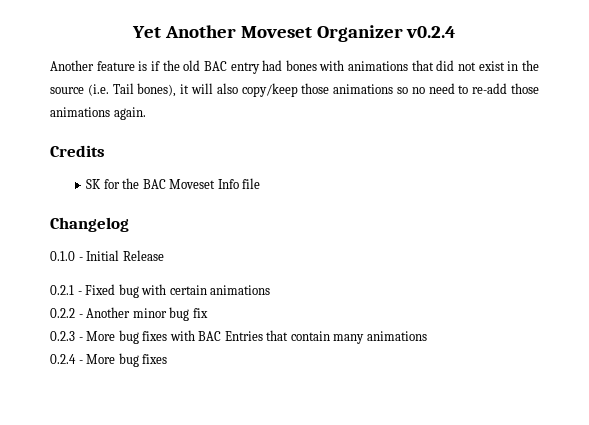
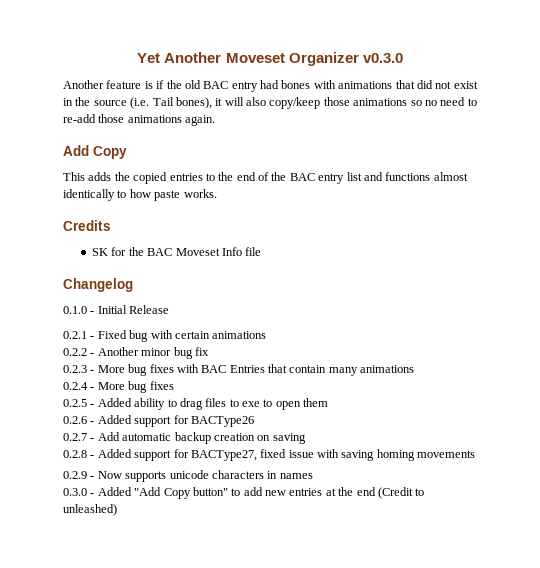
[406,26,457,38] v0.2.4 -> [362,53,403,63] v0.3.0
(146, 113) none -> [63,145,127,159] [63,172,468,184] [63,189,217,201] // Add Copy // This adds the copied entries to the end of the BAC entry list and functions almost identically to how paste works.
(168, 359) none -> [63,398,329,410] [63,415,254,427] [63,432,306,444] [63,449,476,461] [63,470,313,482] [63,487,425,499] [63,504,117,516] // 0.2.5 - Added ability to drag files to exe to open them // 0.2.6 - Added support for BACType26 // 0.2.7 - Add automatic backup creation on saving // 0.2.8 - Added support for BACType27, fixed issue with saving homing movements // 0.2.9 - Now supports unicode characters in names // 0.3.0 - Added "Add Copy button" to add new entries at the end (Credit to unleashed)

